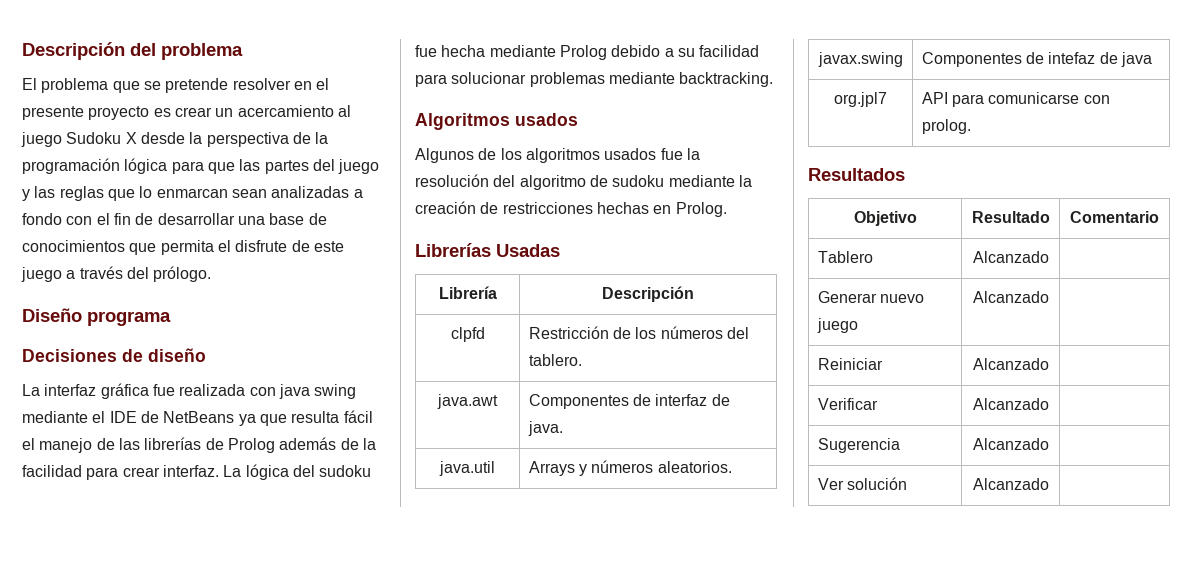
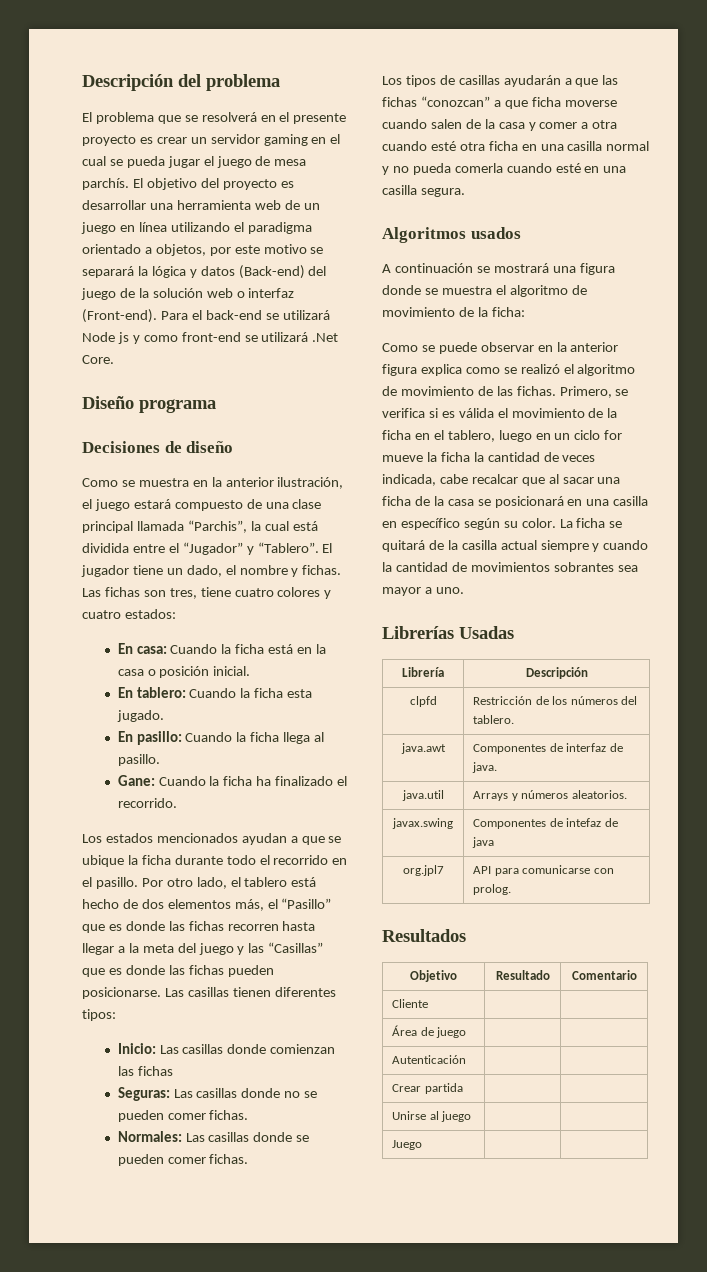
[165,78,291,93] pretende resolver -> [201,112,257,122] resolverá
[237,105,351,117] [21,132,329,147] [22,158,380,174] [22,186,363,201] [22,213,327,225] [22,240,344,255] [21,266,212,282] acercamiento al juego Sudoku X desde la perspectiva de la programación lógica para que las partes del juego y las reglas que lo enmarcan sean analizadas a fondo con el fin de desarrollar una base de conocimientos que permita el disfrute de este juego a través del prólogo. -> [210,134,341,146] [82,156,307,168] [82,178,294,190] [82,200,320,210] [81,222,312,234] [82,244,324,256] [82,265,327,279] [81,288,295,300] [82,309,330,323] [82,332,339,344] [82,355,114,364] servidor gaming en el cual se pueda jugar el juego de mesa parchís. El objetivo del proyecto es desarrollar una herramienta web de un juego en línea utilizando el paradigma orientado a objetos, por este motivo se separará la lógica y datos (Back-end) del juego de la solución web o interfaz (Front-end). Para el back-end se utilizará Node js y como front-end se utilizará .Net Core.
[22,383,357,399] [22,410,373,426] [22,437,376,453] [22,464,372,480] [415,45,760,60] [415,72,774,87] [415,113,578,130] [415,148,700,163] [415,174,752,190] [415,201,727,217] La interfaz gráfica fue realizada con java swing mediante el IDE de NetBeans ya que resulta fácil el manejo de las librerías de Prolog además de la facilidad para crear interfaz. La lógica del sudoku fue hecha mediante Prolog debido a su facilidad para solucionar problemas mediante backtracking. // Algoritmos usados // Algunos de los algoritmos usados fue la resolución del algoritmo de sudoku mediante la creación de restricciones hechas en Prolog. -> [82,477,344,489] [82,499,322,511] [82,520,318,533] [82,542,333,555] [81,565,342,577] [82,587,332,599] [82,609,176,619] [117,643,327,654] [117,666,251,678] [117,687,313,698] [116,710,164,722] [117,731,325,745] [117,754,160,766] [117,775,348,786] [117,798,177,808] [82,833,342,845] [82,855,348,867] [82,877,317,889] [82,898,332,911] [82,921,316,933] [82,942,324,955] [82,965,274,977] [82,987,336,999] [82,1009,116,1021] [117,1043,336,1054] [117,1066,173,1076] [117,1087,318,1101] [117,1110,249,1122] [117,1131,310,1142] [117,1154,249,1166] [382,75,619,87] [382,96,617,109] [382,119,618,131] [382,141,650,151] [382,163,627,175] [382,185,465,197] [382,227,521,243] [382,263,615,275] [382,285,587,297] [382,307,525,317] [382,342,619,354] [382,364,636,376] [382,386,629,398] [382,408,618,418] [382,430,623,442] [382,452,596,462] [382,474,621,486] [382,496,649,508] [382,518,623,530] [382,540,649,552] [382,562,638,572] [382,587,464,596] Como se muestra en la anterior ilustración, el juego estará compuesto de una clase principal llamada “Parchis”, la cual está dividida entre el “Jugador” y “Tablero”. El jugador tiene un dado, el nombre y fichas. Las fichas son tres, tiene cuatro colores y cuatro estados: // En casa: Cuando la ficha está en la casa o posición inicial. // En tablero: Cuando la ficha esta jugado. // En pasillo: Cuando la ficha llega al pasillo. // Gane: Cuando la ficha ha finalizado el recorrido. // Los estados mencionados ayudan a que se ubique la ficha durante todo el recorrido en el pasillo. Por otro lado, el tablero está hecho de dos elementos más, el “Pasillo” que es donde las fichas recorren hasta llegar a la meta del juego y las “Casillas” que es donde las fichas pueden posicionarse. Las casillas tienen diferentes tipos: // Inicio: Las casillas donde comienzan las fichas // Seguras: Las casillas donde no se pueden comer fichas. // Normales: Las casillas donde se pueden comer fichas. // Los tipos de casillas ayudarán a que las fichas “conozcan” a que ficha moverse cuando salen de la casa y comer a otra cuando esté otra ficha en una casilla normal y no pueda comerla cuando esté en una casilla segura. // Algoritmos usados // A continuación se mostrará una figura donde se muestra el algoritmo de movimiento de la ficha: // Como se puede observar en la anterior figura explica como se realizó el algoritmo de movimiento de las fichas. Primero, se verifica si es válida el movimiento de la ficha en el tablero, luego en un ciclo for mueve la ficha la cantidad de veces indicada, cabe recalcar que al sacar una ficha de la casa se posicionará en una casilla en específico según su color. La ficha se quitará de la casilla actual siempre y cuando la cantidad de movimientos sobrantes sea mayor a uno.
[817,251,873,263] [972,251,1049,263] [817,291,924,303] [816,318,858,333] [972,291,1049,303] [817,358,883,370] [972,358,1049,370] [817,398,878,410] [972,398,1049,410] [817,438,900,453] [972,438,1049,450] [817,477,907,490] [972,478,1049,490] Tablero | Alcanzado | // Generar nuevo juego | Alcanzado | // Reiniciar | Alcanzado | // Verificar | Alcanzado | // Sugerencia | Alcanzado | // Ver solución | Alcanzado -> [392,999,429,1008] [392,1025,467,1038] [392,1055,467,1064] [392,1083,463,1094] [392,1111,472,1122] [392,1140,423,1150] Cliente | | // Área de juego | | // Autenticación | | // Crear partida | | // Unirse al juego | | // Juego |

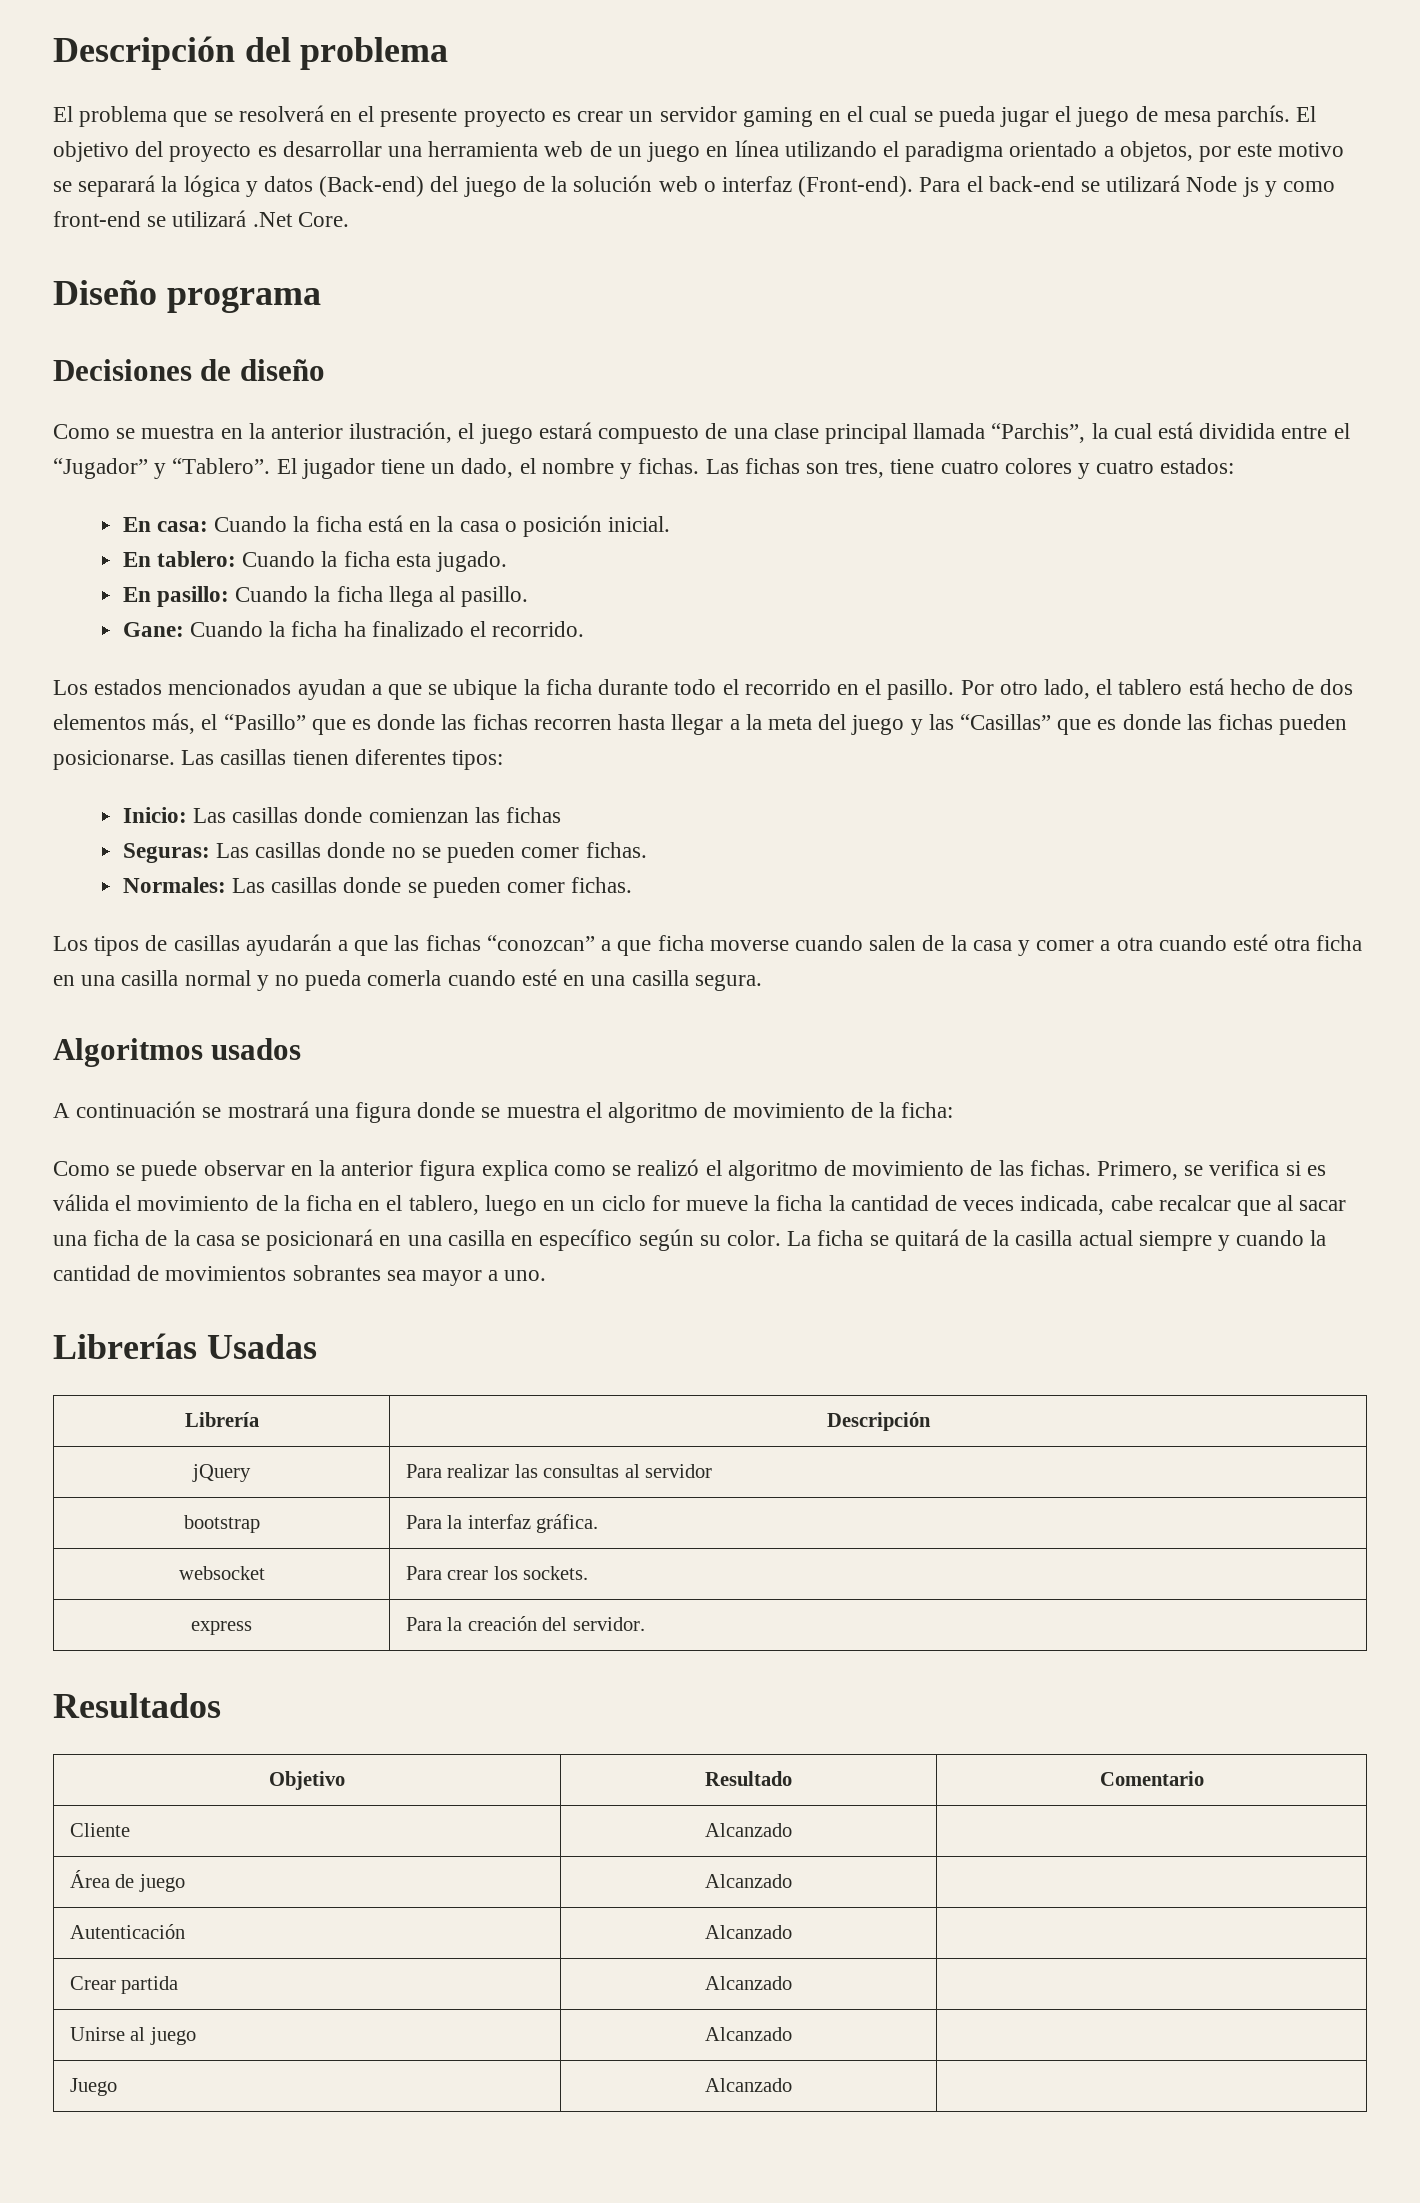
[409,696,437,707] [473,696,638,705] [473,715,515,724] [400,743,446,754] [473,743,623,754] [472,762,498,773] [401,790,444,801] [473,790,627,801] [392,818,453,829] [473,818,618,829] [472,837,495,848] [402,865,444,876] [473,865,614,876] [473,884,512,895] clpfd | Restricción de los números del tablero. // java.awt | Componentes de interfaz de java. // java.util | Arrays y números aleatorios. // javax.swing | Componentes de intefaz de java // org.jpl7 | API para comunicarse con prolog. -> [192,1464,251,1482] [405,1464,713,1478] [183,1515,260,1533] [405,1514,599,1533] [178,1566,265,1580] [405,1566,589,1580] [191,1621,252,1635] [405,1616,645,1631] jQuery | Para realizar las consultas al servidor // bootstrap | Para la interfaz gráfica. // websocket | Para crear los sockets. // express | Para la creación del servidor.
(429, 1003) none -> [704,1823,792,1837] Alcanzado
(467, 1032) none -> [704,1874,792,1888] Alcanzado
(467, 1059) none -> [704,1925,792,1939] Alcanzado
(463, 1088) none -> [704,1976,792,1990] Alcanzado
(472, 1116) none -> [704,2027,792,2041] Alcanzado
(423, 1145) none -> [704,2078,792,2092] Alcanzado

